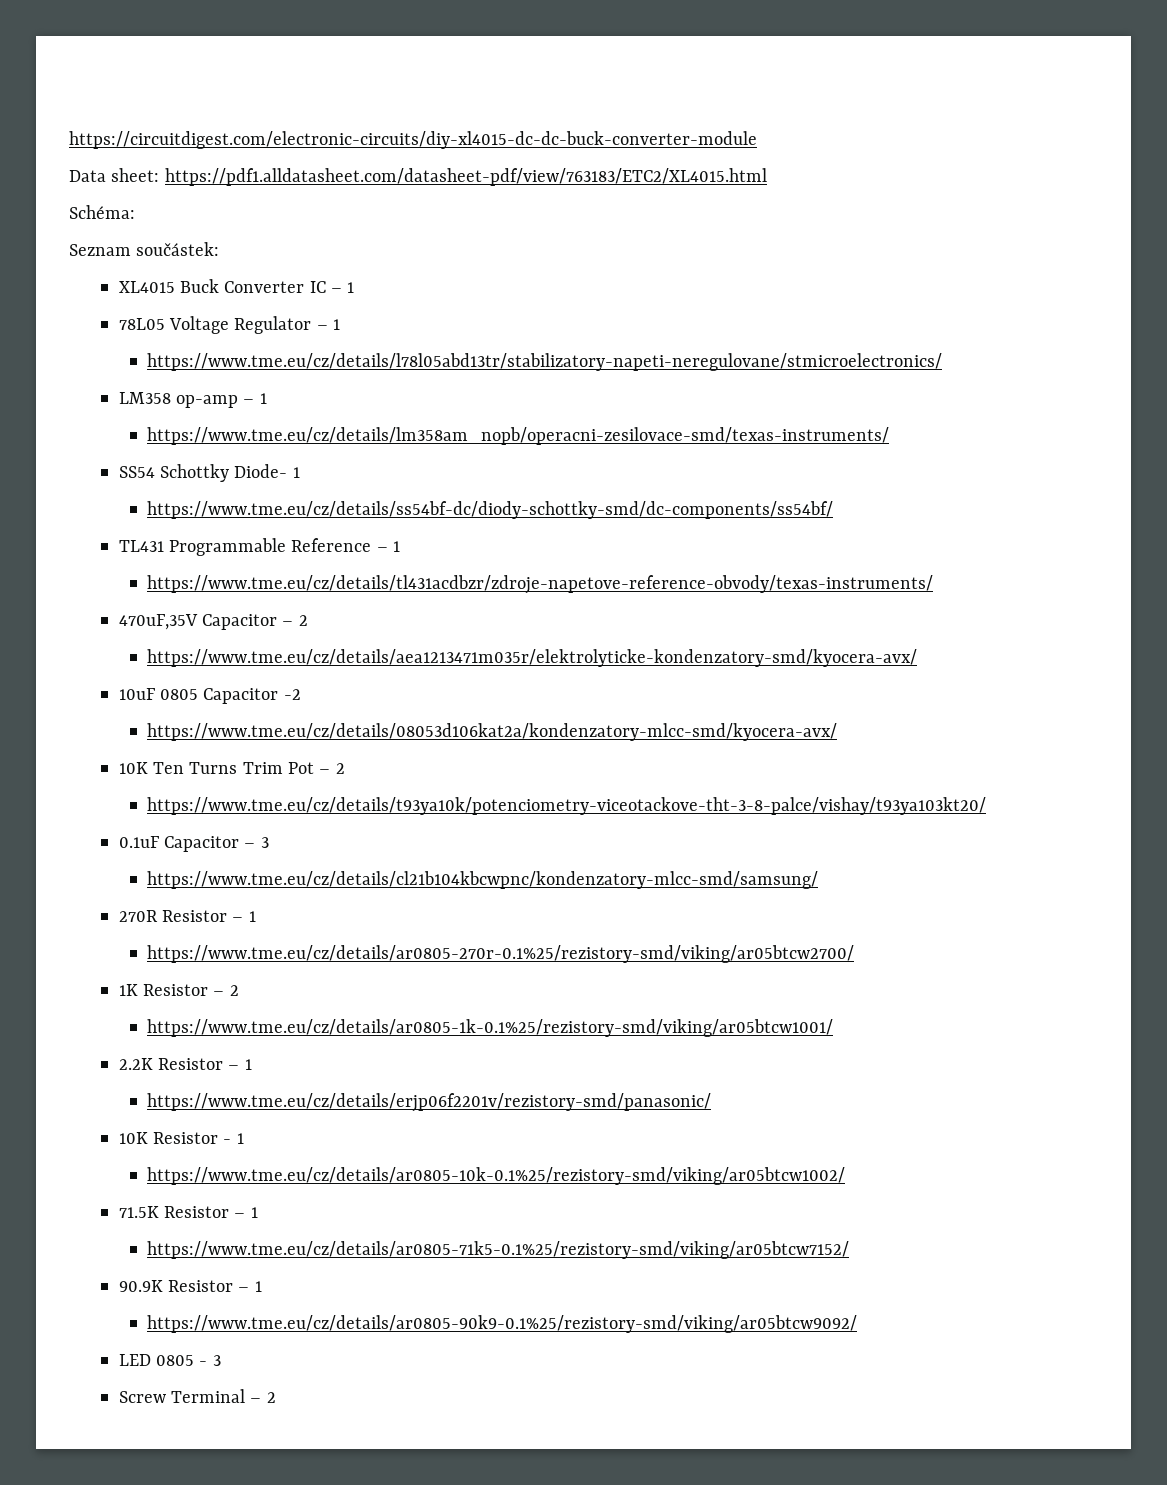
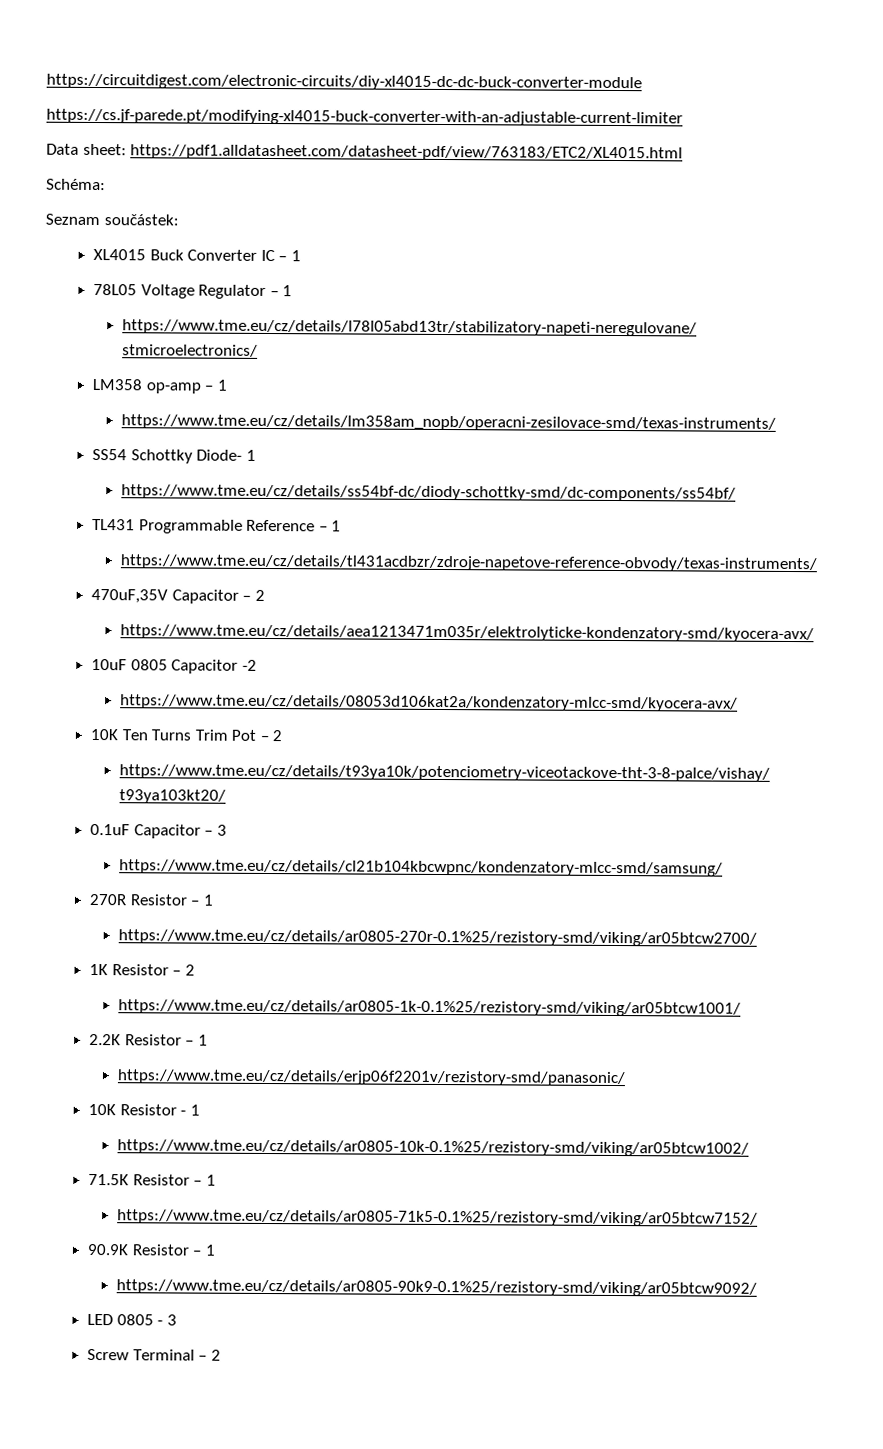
(757, 140) none -> [46,108,683,127] // https://cs.jf-parede.pt/modifying-xl4015-buck-converter-with-an-adjustable-current-limiter

